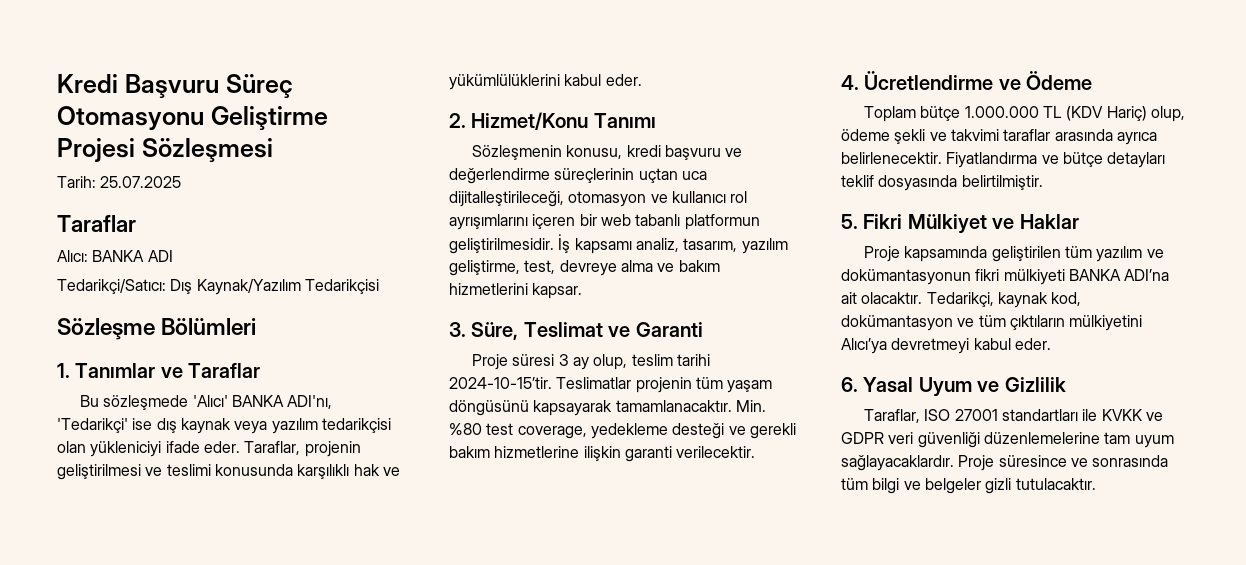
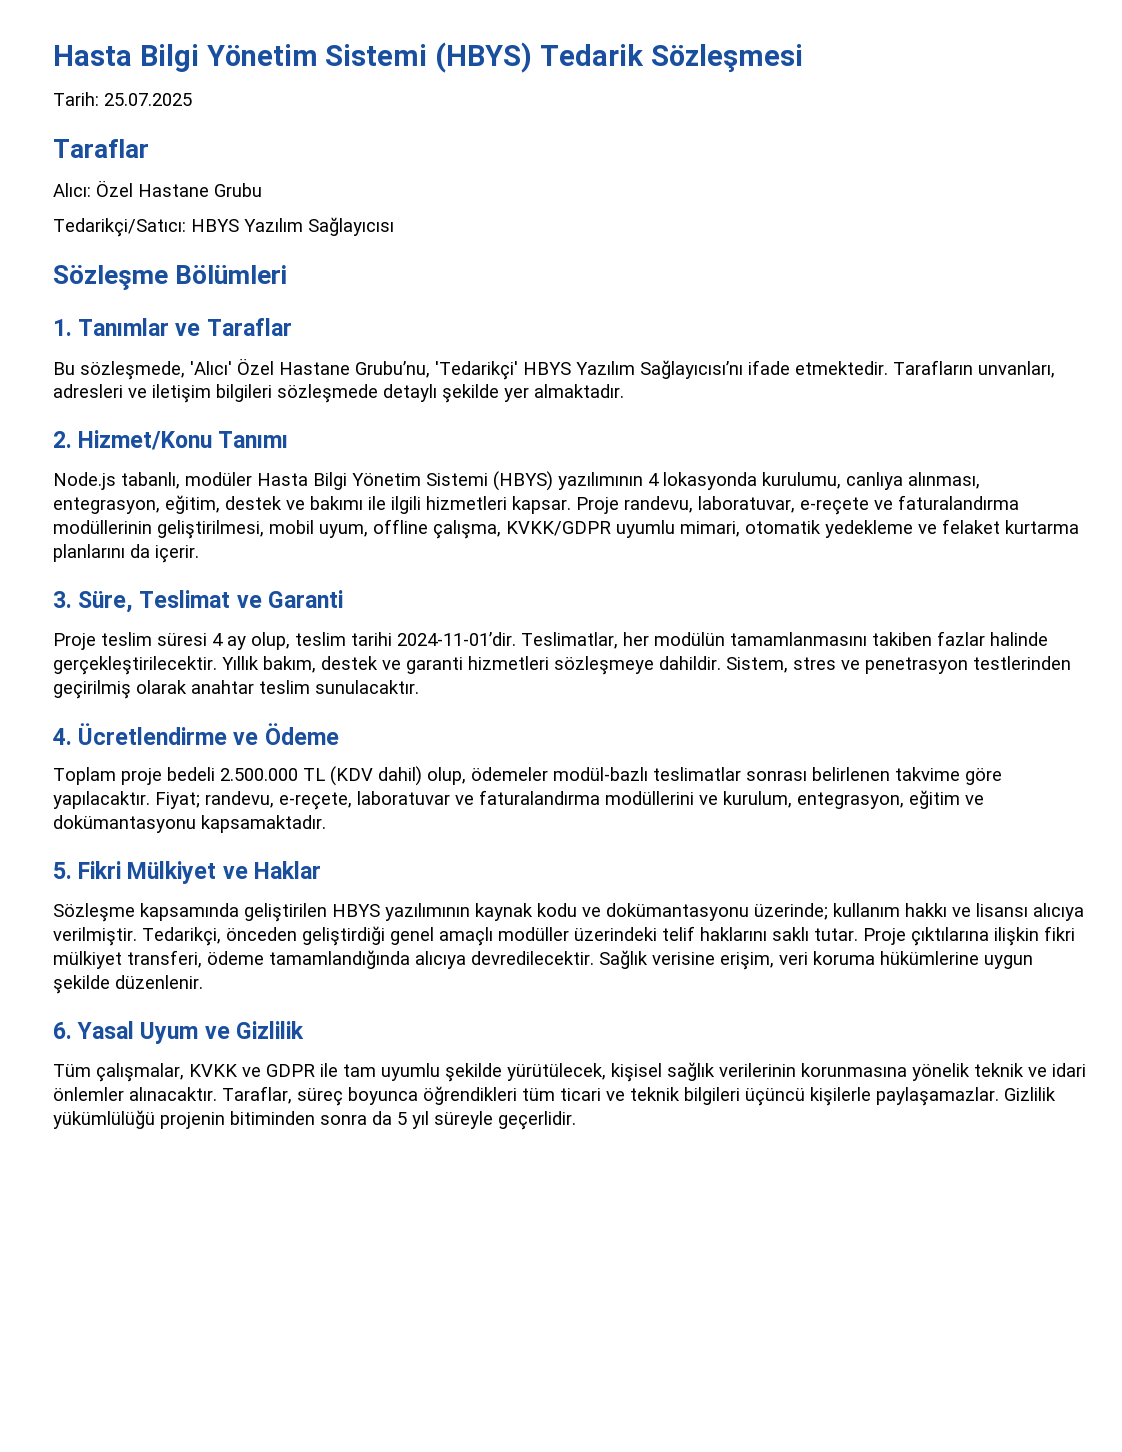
[57,74,293,98] [57,106,328,130] [57,138,135,162] Kredi Başvuru Süreç Otomasyonu Geliştirme Projesi -> [53,42,645,73] Hasta Bilgi Yönetim Sistemi (HBYS) Tedarik
[92,250,173,262] [57,279,379,295] BANKA ADI // Tedarikçi/Satıcı: Dış Kaynak/Yazılım Tedarikçisi -> [96,180,262,197] [53,217,394,237] Özel Hastane Grubu // Tedarikçi/Satıcı: HBYS Yazılım Sağlayıcısı
[103,395,333,410] [57,418,391,434] [57,441,361,457] [57,464,400,480] [449,74,642,90] [449,112,656,130] [471,145,743,160] [449,168,707,184] [449,191,748,207] [449,214,760,230] [449,234,788,254] [449,260,720,276] [449,283,583,299] sözleşmede 'Alıcı' BANKA ADI'nı, 'Tedarikçi' ise dış kaynak veya yazılım tedarikçisi olan yükleniciyi ifade eder. Taraflar, projenin geliştirilmesi ve teslimi konusunda karşılıklı hak ve yükümlülüklerini kabul eder. // 2. Hizmet/Konu Tanımı // Sözleşmenin konusu, kredi başvuru ve değerlendirme süreçlerinin uçtan uca dijitalleştirileceği, otomasyon ve kullanıcı rol ayrışımlarını içeren bir web tabanlı platformun geliştirilmesidir. İş kapsamı analiz, tasarım, yazılım geliştirme, test, devreye alma ve bakım hizmetlerini kapsar. -> [80,358,1055,380] [53,384,624,403] [53,430,289,450] [53,471,980,491] [53,495,1019,515] [53,519,1079,539] [53,544,199,563] sözleşmede, 'Alıcı' Özel Hastane Grubu’nu, 'Tedarikçi' HBYS Yazılım Sağlayıcısı’nı ifade etmektedir. Tarafların unvanları, adresleri ve iletişim bilgileri sözleşmede detaylı şekilde yer almaktadır. // 2. Hizmet/Konu Tanımı // Node.js tabanlı, modüler Hasta Bilgi Yönetim Sistemi (HBYS) yazılımının 4 lokasyonda kurulumu, canlıya alınması, entegrasyon, eğitim, destek ve bakımı ile ilgili hizmetleri kapsar. Proje randevu, laboratuvar, e-reçete ve faturalandırma modüllerinin geliştirilmesi, mobil uyum, offline çalışma, KVKK/GDPR uyumlu mimari, otomatik yedekleme ve felaket kurtarma planlarını da içerir.
[512,354,569,366] süresi 3 -> [101,632,223,646] teslim süresi 4
[449,377,773,393] [449,400,766,416] [449,423,796,439] [449,446,756,462] 2024-10-15’tir. Teslimatlar projenin tüm yaşam döngüsünü kapsayarak tamamlanacaktır. Min. %80 test coverage, yedekleme desteği ve gerekli bakım hizmetlerine ilişkin garanti verilecektir. -> [397,631,1048,649] [53,656,1071,675] [53,680,419,699] 2024-11-01’dir. Teslimatlar, her modülün tamamlanmasını takiben fazlar halinde gerçekleştirilecektir. Yıllık bakım, destek ve garanti hizmetleri sözleşmeye dahildir. Sistem, stres ve penetrasyon testlerinden geçirilmiş olarak anahtar teslim sunulacaktır.
[920,106,1185,122] [841,129,1157,145] [841,152,1166,168] [841,175,1043,191] bütçe 1.000.000 TL (KDV Hariç) olup, ödeme şekli ve takvimi taraflar arasında ayrıca belirlenecektir. Fiyatlandırma ve bütçe detayları teklif dosyasında belirtilmiştir. -> [121,766,1002,786] [53,790,984,810] [53,815,326,833] proje bedeli 2.500.000 TL (KDV dahil) olup, ödemeler modül-bazlı teslimatlar sonrası belirlenen takvime göre yapılacaktır. Fiyat; randevu, e-reçete, laboratuvar ve faturalandırma modüllerini ve kurulum, entegrasyon, eğitim ve dokümantasyonu kapsamaktadır.
[863,246,900,262] Proje -> [53,903,135,922] Sözleşme
[1064,246,1164,262] [841,269,1170,285] [841,292,1082,308] [841,315,1143,331] [841,338,1051,354] tüm yazılım ve dokümantasyonun fikri mülkiyeti BANKA ADI’na ait olacaktır. Tedarikçi, kaynak kod, dokümantasyon ve tüm çıktıların mülkiyetini Alıcı’ya devretmeyi kabul eder. -> [332,903,1084,921] [53,926,1075,946] [53,950,1033,970] [53,975,203,994] HBYS yazılımının kaynak kodu ve dokümantasyonu üzerinde; kullanım hakkı ve lisansı alıcıya verilmiştir. Tedarikçi, önceden geliştirdiği genel amaçlı modüller üzerindeki telif haklarını saklı tutar. Proje çıktılarına ilişkin fikri mülkiyet transferi, ödeme tamamlandığında alıcıya devredilecektir. Sağlık verisine erişim, veri koruma hükümlerine uygun şekilde düzenlenir.
[863,409,1163,423] [841,432,1174,448] [841,455,1169,471] [841,478,1096,494] Taraflar, ISO 27001 standartları ile KVKK ve GDPR veri güvenliği düzenlemelerine tam uyum sağlayacaklardır. Proje süresince ve sonrasında tüm bilgi ve belgeler gizli tutulacaktır. -> [53,1062,1086,1082] [53,1086,1056,1106] [53,1110,576,1130] Tüm çalışmalar, KVKK ve GDPR ile tam uyumlu şekilde yürütülecek, kişisel sağlık verilerinin korunmasına yönelik teknik ve idari önlemler alınacaktır. Taraflar, süreç boyunca öğrendikleri tüm ticari ve teknik bilgileri üçüncü kişilerle paylaşamazlar. Gizlilik yükümlülüğü projenin bitiminden sonra da 5 yıl süreyle geçerlidir.

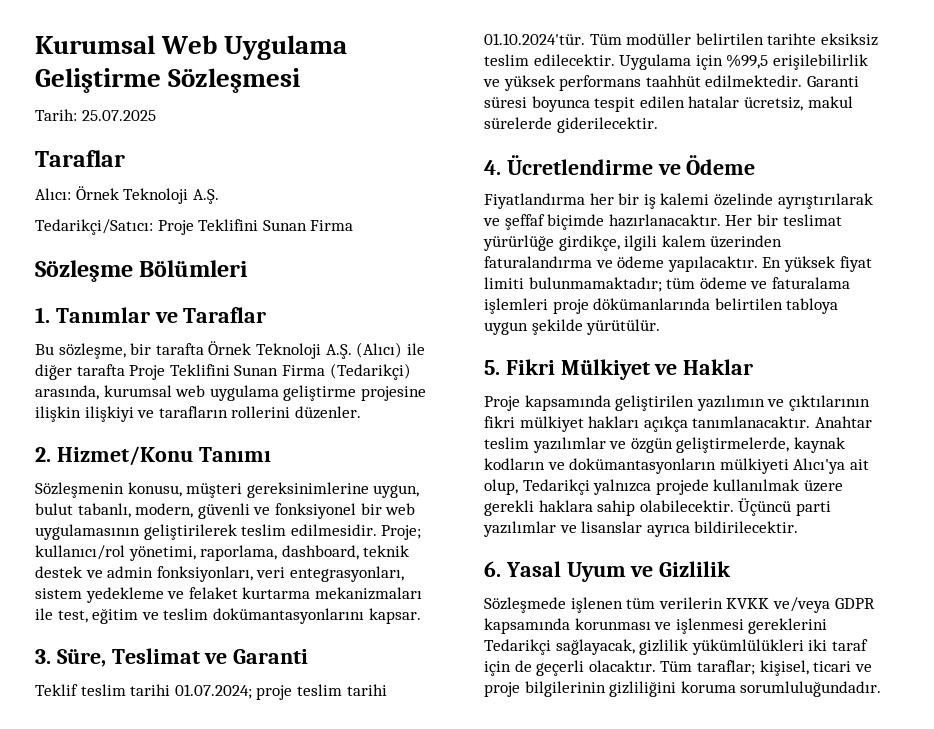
[53,42,645,73] Hasta Bilgi Yönetim Sistemi (HBYS) Tedarik -> [35,35,348,60] [35,68,161,93] Kurumsal Web Uygulama Geliştirme
[96,180,262,197] [53,217,394,237] Özel Hastane Grubu // Tedarikçi/Satıcı: HBYS Yazılım Sağlayıcısı -> [75,186,219,204] [35,219,354,235] Örnek Teknoloji A.Ş. // Tedarikçi/Satıcı: Proje Teklifini Sunan Firma
[80,358,1055,380] [53,384,624,403] [53,430,289,450] [53,471,980,491] [53,495,1019,515] [53,519,1079,539] [53,544,199,563] sözleşmede, 'Alıcı' Özel Hastane Grubu’nu, 'Tedarikçi' HBYS Yazılım Sağlayıcısı’nı ifade etmektedir. Tarafların unvanları, adresleri ve iletişim bilgileri sözleşmede detaylı şekilde yer almaktadır. // 2. Hizmet/Konu Tanımı // Node.js tabanlı, modüler Hasta Bilgi Yönetim Sistemi (HBYS) yazılımının 4 lokasyonda kurulumu, canlıya alınması, entegrasyon, eğitim, destek ve bakımı ile ilgili hizmetleri kapsar. Proje randevu, laboratuvar, e-reçete ve faturalandırma modüllerinin geliştirilmesi, mobil uyum, offline çalışma, KVKK/GDPR uyumlu mimari, otomatik yedekleme ve felaket kurtarma planlarını da içerir. -> [58,341,425,359] [35,363,411,380] [35,385,426,401] [35,406,361,422] [35,446,271,466] [35,482,420,498] [35,503,416,519] [35,524,422,540] [35,545,410,561] [35,566,404,582] [35,587,422,603] [35,608,421,624] sözleşme, bir tarafta Örnek Teknoloji A.Ş. (Alıcı) ile diğer tarafta Proje Teklifini Sunan Firma (Tedarikçi) arasında, kurumsal web uygulama geliştirme projesine ilişkin ilişkiyi ve tarafların rollerini düzenler. // 2. Hizmet/Konu Tanımı // Sözleşmenin konusu, müşteri gereksinimlerine uygun, bulut tabanlı, modern, güvenli ve fonksiyonel bir web uygulamasının geliştirilerek teslim edilmesidir. Proje; kullanıcı/rol yönetimi, raporlama, dashboard, teknik destek ve admin fonksiyonları, veri entegrasyonları, sistem yedekleme ve felaket kurtarma mekanizmaları ile test, eğitim ve teslim dokümantasyonlarını kapsar.
[53,631,1048,650] [53,656,1071,675] [53,680,419,699] [53,723,339,745] [53,766,1002,786] [53,790,984,810] [53,815,326,833] Proje teslim süresi 4 ay olup, teslim tarihi 2024-11-01’dir. Teslimatlar, her modülün tamamlanmasını takiben fazlar halinde gerçekleştirilecektir. Yıllık bakım, destek ve garanti hizmetleri sözleşmeye dahildir. Sistem, stres ve penetrasyon testlerinden geçirilmiş olarak anahtar teslim sunulacaktır. // 4. Ücretlendirme ve Ödeme // Toplam proje bedeli 2.500.000 TL (KDV dahil) olup, ödemeler modül-bazlı teslimatlar sonrası belirlenen takvime göre yapılacaktır. Fiyat; randevu, e-reçete, laboratuvar ve faturalandırma modüllerini ve kurulum, entegrasyon, eğitim ve dokümantasyonu kapsamaktadır. -> [35,684,387,700] [484,33,878,46] [484,54,868,70] [483,75,859,91] [484,96,853,112] [484,117,658,133] [484,155,756,175] [484,193,873,209] [483,214,842,230] [483,235,783,251] [484,256,872,272] [484,277,850,292] [484,298,839,314] [484,319,661,335] Teklif teslim tarihi 01.07.2024; proje teslim tarihi 01.10.2024'tür. Tüm modüller belirtilen tarihte eksiksiz teslim edilecektir. Uygulama için %99,5 erişilebilirlik ve yüksek performans taahhüt edilmektedir. Garanti süresi boyunca tespit edilen hatalar ücretsiz, makul sürelerde giderilecektir. // 4. Ücretlendirme ve Ödeme // Fiyatlandırma her bir iş kalemi özelinde ayrıştırılarak ve şeffaf biçimde hazırlanacaktır. Her bir teslimat yürürlüğe girdikçe, ilgili kalem üzerinden faturalandırma ve ödeme yapılacaktır. En yüksek fiyat limiti bulunmamaktadır; tüm ödeme ve faturalama işlemleri proje dökümanlarında belirtilen tabloya uygun şekilde yürütülür.
[53,903,135,922] Sözleşme -> [484,396,520,411] Proje
[332,903,1084,921] [53,926,1075,946] [53,950,1033,970] [53,975,203,994] HBYS yazılımının kaynak kodu ve dokümantasyonu üzerinde; kullanım hakkı ve lisansı alıcıya verilmiştir. Tedarikçi, önceden geliştirdiği genel amaçlı modüller üzerindeki telif haklarını saklı tutar. Proje çıktılarına ilişkin fikri mülkiyet transferi, ödeme tamamlandığında alıcıya devredilecektir. Sağlık verisine erişim, veri koruma hükümlerine uygun şekilde düzenlenir. -> [696,395,870,411] [484,416,872,432] [484,437,845,453] [484,458,869,474] [484,479,843,495] [484,498,831,516] [483,521,799,537] yazılımın ve çıktılarının fikri mülkiyet hakları açıkça tanımlanacaktır. Anahtar teslim yazılımlar ve özgün geliştirmelerde, kaynak kodların ve dokümantasyonların mülkiyeti Alıcı'ya ait olup, Tedarikçi yalnızca projede kullanılmak üzere gerekli haklara sahip olabilecektir. Üçüncü parti yazılımlar ve lisanslar ayrıca bildirilecektir.
[53,1062,1086,1082] [53,1086,1056,1106] [53,1110,576,1130] Tüm çalışmalar, KVKK ve GDPR ile tam uyumlu şekilde yürütülecek, kişisel sağlık verilerinin korunmasına yönelik teknik ve idari önlemler alınacaktır. Taraflar, süreç boyunca öğrendikleri tüm ticari ve teknik bilgileri üçüncü kişilerle paylaşamazlar. Gizlilik yükümlülüğü projenin bitiminden sonra da 5 yıl süreyle geçerlidir. -> [484,597,875,613] [484,618,828,634] [484,639,868,655] [484,660,872,676] [484,681,882,697] Sözleşmede işlenen tüm verilerin KVKK ve/veya GDPR kapsamında korunması ve işlenmesi gereklerini Tedarikçi sağlayacak, gizlilik yükümlülükleri iki taraf için de geçerli olacaktır. Tüm taraflar; kişisel, ticari ve proje bilgilerinin gizliliğini koruma sorumluluğundadır.

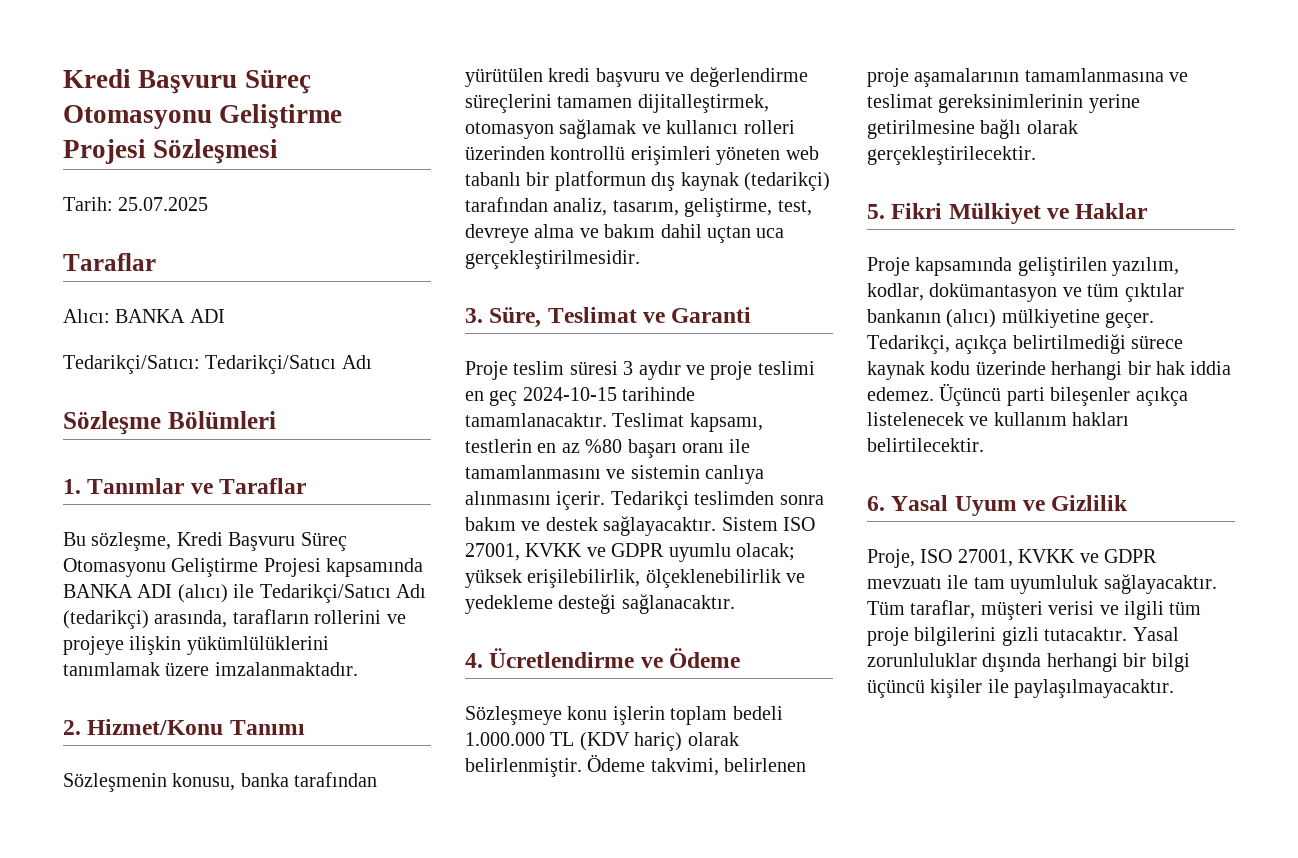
[35,35,348,60] [35,68,161,93] Kurumsal Web Uygulama Geliştirme -> [63,69,311,94] [63,104,343,129] [63,139,146,164] Kredi Başvuru Süreç Otomasyonu Geliştirme Projesi
[75,186,219,204] [35,219,354,235] Örnek Teknoloji A.Ş. // Tedarikçi/Satıcı: Proje Teklifini Sunan Firma -> [115,309,225,323] [63,355,372,374] BANKA ADI // Tedarikçi/Satıcı: Tedarikçi/Satıcı Adı
[130,341,425,359] [35,363,411,380] [35,385,426,401] [35,406,361,422] bir tarafta Örnek Teknoloji A.Ş. (Alıcı) ile diğer tarafta Proje Teklifini Sunan Firma (Tedarikçi) arasında, kurumsal web uygulama geliştirme projesine ilişkin ilişkiyi ve tarafların rollerini düzenler. -> [176,532,347,551] [63,558,424,577] [63,584,426,603] [63,609,406,629] [63,636,329,655] [63,662,358,676] Kredi Başvuru Süreç Otomasyonu Geliştirme Projesi kapsamında BANKA ADI (alıcı) ile Tedarikçi/Satıcı Adı (tedarikçi) arasında, tarafların rollerini ve projeye ilişkin yükümlülüklerini tanımlamak üzere imzalanmaktadır.
[186,482,420,498] [35,503,416,519] [35,524,422,540] [35,545,410,561] [35,566,404,582] [35,587,422,603] [35,608,421,624] müşteri gereksinimlerine uygun, bulut tabanlı, modern, güvenli ve fonksiyonel bir web uygulamasının geliştirilerek teslim edilmesidir. Proje; kullanıcı/rol yönetimi, raporlama, dashboard, teknik destek ve admin fonksiyonları, veri entegrasyonları, sistem yedekleme ve felaket kurtarma mekanizmaları ile test, eğitim ve teslim dokümantasyonlarını kapsar. -> [240,772,378,787] [465,67,808,87] [465,94,769,113] [465,119,795,139] [465,146,819,165] [465,171,830,191] [465,197,812,217] [465,224,785,243] [465,250,640,269] banka tarafından yürütülen kredi başvuru ve değerlendirme süreçlerini tamamen dijitalleştirmek, otomasyon sağlamak ve kullanıcı rolleri üzerinden kontrollü erişimleri yöneten web tabanlı bir platformun dış kaynak (tedarikçi) tarafından analiz, tasarım, geliştirme, test, devreye alma ve bakım dahil uçtan uca gerçekleştirilmesidir.
[35,684,387,700] [484,33,878,46] [484,54,868,70] [483,75,859,91] [484,96,853,112] [484,117,658,133] [484,155,756,175] [484,193,873,209] [483,214,842,230] [483,235,783,251] [484,256,872,272] [484,277,850,292] [484,298,839,314] [484,319,661,335] Teklif teslim tarihi 01.07.2024; proje teslim tarihi 01.10.2024'tür. Tüm modüller belirtilen tarihte eksiksiz teslim edilecektir. Uygulama için %99,5 erişilebilirlik ve yüksek performans taahhüt edilmektedir. Garanti süresi boyunca tespit edilen hatalar ücretsiz, makul sürelerde giderilecektir. // 4. Ücretlendirme ve Ödeme // Fiyatlandırma her bir iş kalemi özelinde ayrıştırılarak ve şeffaf biçimde hazırlanacaktır. Her bir teslimat yürürlüğe girdikçe, ilgili kalem üzerinden faturalandırma ve ödeme yapılacaktır. En yüksek fiyat limiti bulunmamaktadır; tüm ödeme ve faturalama işlemleri proje dökümanlarında belirtilen tabloya uygun şekilde yürütülür. -> [465,361,815,380] [465,387,696,406] [465,413,763,432] [465,439,751,458] [465,465,765,484] [465,491,824,510] [465,516,815,536] [465,543,795,562] [465,569,806,588] [465,594,735,614] [465,648,741,668] [465,706,783,725] [465,732,739,751] [465,754,807,777] [867,68,1189,87] [867,94,1140,113] [867,119,1078,139] [867,146,1036,165] Proje teslim süresi 3 aydır ve proje teslimi en geç 2024-10-15 tarihinde tamamlanacaktır. Teslimat kapsamı, testlerin en az %80 başarı oranı ile tamamlanmasını ve sistemin canlıya alınmasını içerir. Tedarikçi teslimden sonra bakım ve destek sağlayacaktır. Sistem ISO 27001, KVKK ve GDPR uyumlu olacak; yüksek erişilebilirlik, ölçeklenebilirlik ve yedekleme desteği sağlanacaktır. // 4. Ücretlendirme ve Ödeme // Sözleşmeye konu işlerin toplam bedeli 1.000.000 TL (KDV hariç) olarak belirlenmiştir. Ödeme takvimi, belirlenen proje aşamalarının tamamlanmasına ve teslimat gereksinimlerinin yerine getirilmesine bağlı olarak gerçekleştirilecektir.
[696,395,870,411] [484,416,872,432] [484,437,845,453] [484,458,869,474] [484,479,843,495] [484,498,831,516] [483,521,799,537] yazılımın ve çıktılarının fikri mülkiyet hakları açıkça tanımlanacaktır. Anahtar teslim yazılımlar ve özgün geliştirmelerde, kaynak kodların ve dokümantasyonların mülkiyeti Alıcı'ya ait olup, Tedarikçi yalnızca projede kullanılmak üzere gerekli haklara sahip olabilecektir. Üçüncü parti yazılımlar ve lisanslar ayrıca bildirilecektir. -> [1112,257,1180,276] [867,283,1184,302] [867,309,1155,328] [867,334,1184,354] [867,361,1232,380] [867,383,1188,406] [867,412,1130,426] [867,438,984,452] yazılım, kodlar, dokümantasyon ve tüm çıktılar bankanın (alıcı) mülkiyetine geçer. Tedarikçi, açıkça belirtilmediği sürece kaynak kodu üzerinde herhangi bir hak iddia edemez. Üçüncü parti bileşenler açıkça listelenecek ve kullanım hakları belirtilecektir.
[484,597,875,613] [484,618,828,634] [484,639,868,655] [484,660,872,676] [484,681,882,697] Sözleşmede işlenen tüm verilerin KVKK ve/veya GDPR kapsamında korunması ve işlenmesi gereklerini Tedarikçi sağlayacak, gizlilik yükümlülükleri iki taraf için de geçerli olacaktır. Tüm taraflar; kişisel, ticari ve proje bilgilerinin gizliliğini koruma sorumluluğundadır. -> [867,549,1157,568] [867,574,1217,594] [867,600,1202,620] [867,627,1179,646] [867,653,1190,672] [867,679,1175,698] Proje, ISO 27001, KVKK ve GDPR mevzuatı ile tam uyumluluk sağlayacaktır. Tüm taraflar, müşteri verisi ve ilgili tüm proje bilgilerini gizli tutacaktır. Yasal zorunluluklar dışında herhangi bir bilgi üçüncü kişiler ile paylaşılmayacaktır.

